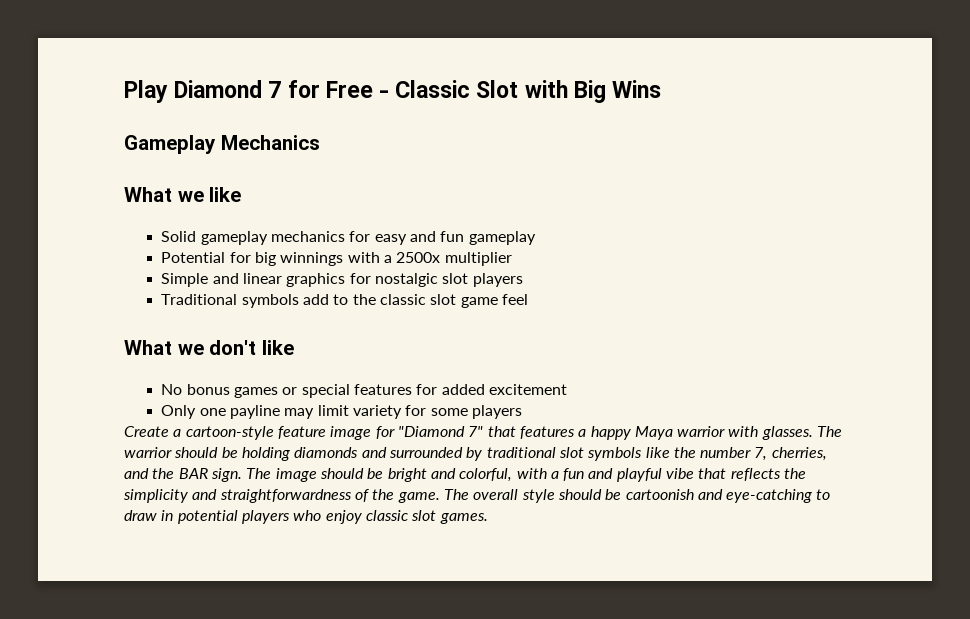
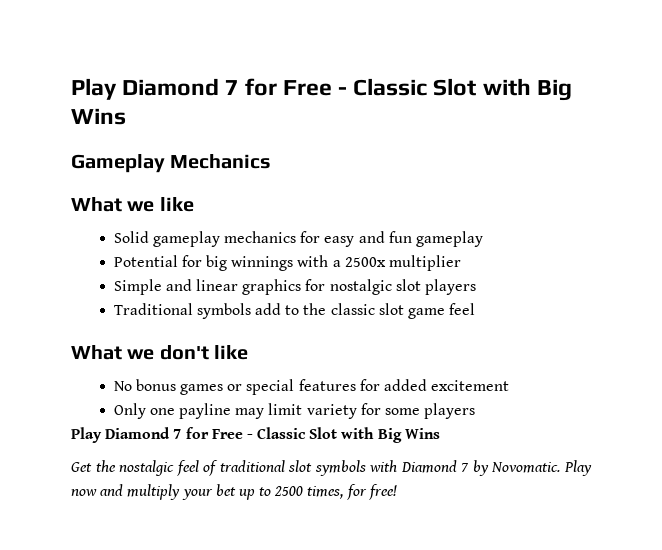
[124,426,843,440] [124,447,827,461] [124,468,807,482] [123,489,831,503] [124,510,488,524] Create a cartoon-style feature image for "Diamond 7" that features a happy Maya warrior with glasses. The warrior should be holding diamonds and surrounded by traditional slot symbols like the number 7, cherries, and the BAR sign. The image should be bright and colorful, with a fun and playful vibe that reflects the simplicity and straightforwardness of the game. The overall style should be cartoonish and eye-catching to draw in potential players who enjoy classic slot games. -> [71,427,440,443] [71,460,593,476] [71,484,397,500] Play Diamond 7 for Free - Classic Slot with Big Wins // Get the nostalgic feel of traditional slot symbols with Diamond 7 by Novomatic. Play now and multiply your bet up to 2500 times, for free!

